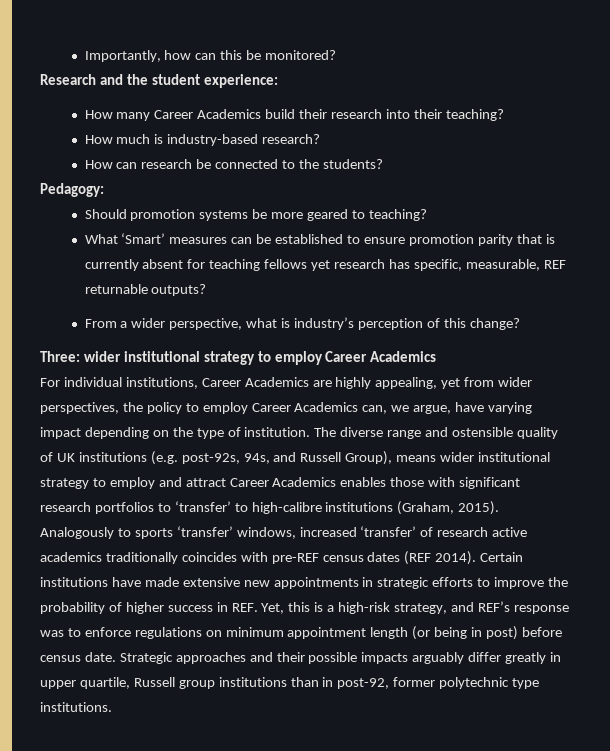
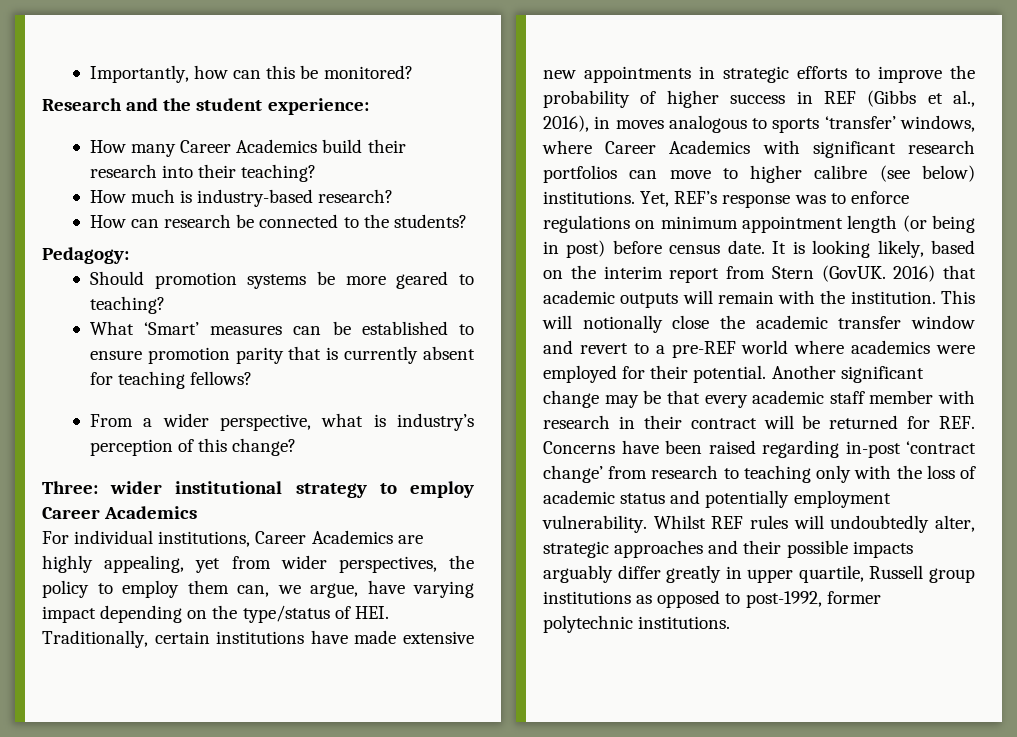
[264,259,566,271] [84,284,207,296] fellows yet research has specific, measurable, REF returnable outputs? -> [190,371,253,385] fellows?
[251,402,359,412] Career Academics -> [187,580,229,594] them
[196,427,558,439] [40,451,551,465] [40,477,521,489] [40,501,500,515] [40,526,528,539] [40,551,524,565] type of institution. The diverse range and ostensible quality of UK institutions (e.g. post-92s, 94s, and Russell Group), means wider institutional strategy to employ and attract Career Academics enables those with significant research portfolios to ‘transfer’ to high-calibre institutions (Graham, 2015). Analogously to sports ‘transfer’ windows, increased ‘transfer’ of research active academics traditionally coincides with pre-REF census dates (REF 2014). Certain -> [242,605,389,623] [42,630,210,648] type/status of HEI. Traditionally, certain
[231,602,474,614] REF. Yet, this is a high-risk strategy, and -> [823,90,975,107] [543,115,975,133] [542,140,975,158] [543,165,975,183] [543,191,670,207] REF (Gibbs et al., 2016), in moves analogous to sports ‘transfer’ windows, where Career Academics with significant research portfolios can move to higher calibre (see below) institutions. Yet,
[119,652,173,664] Strategic -> [772,240,975,258] [543,265,976,283] [543,290,975,308] [542,315,975,333] [543,340,975,358] [543,365,924,383] [543,390,975,408] [543,415,975,429] [543,440,976,458] [543,465,976,483] [543,490,891,508] [542,515,975,533] [543,541,609,558] It is looking likely, based on the interim report from Stern (GovUK. 2016) that academic outputs will remain with the institution. This will notionally close the academic transfer window and revert to a pre-REF world where academics were employed for their potential. Another significant change may be that every academic staff member with research in their contract will be returned for REF. Concerns have been raised regarding in-post ‘contract change’ from research to teaching only with the loss of academic status and potentially employment vulnerability. Whilst REF rules will undoubtedly alter, strategic
[290,677,390,689] than in post-92, -> [636,590,822,608] as opposed to post-1992,
[512,678,540,689] type -> (633, 624) none

